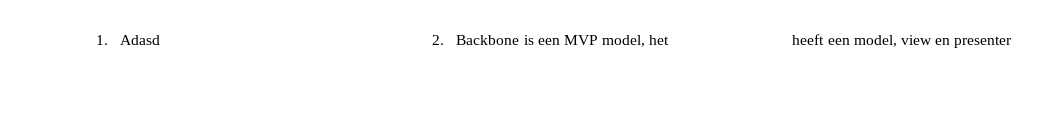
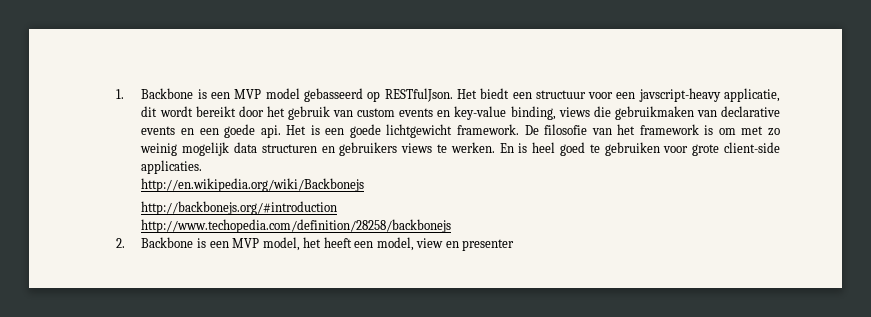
[120,35,161,45] Adasd -> [141,88,781,102] [141,106,780,120] [141,124,781,138] [140,142,781,156] [141,160,203,174] [141,178,365,192] [141,201,338,215] [141,219,452,233] Backbone is een MVP model gebasseerd op RESTfulJson. Het biedt een structuur voor een javscript-heavy applicatie, dit wordt bereikt door het gebruik van custom events en key-value binding, views die gebruikmaken van declarative events en een goede api. Het is een goede lichtgewicht framework. De filosofie van het framework is om met zo weinig mogelijk data structuren en gebruikers views te werken. En is heel goed te gebruiken voor grote client-side applicaties. // http://en.wikipedia.org/wiki/Backbonejs // http://backbonejs.org/#introduction // http://www.techopedia.com/definition/28258/backbonejs

